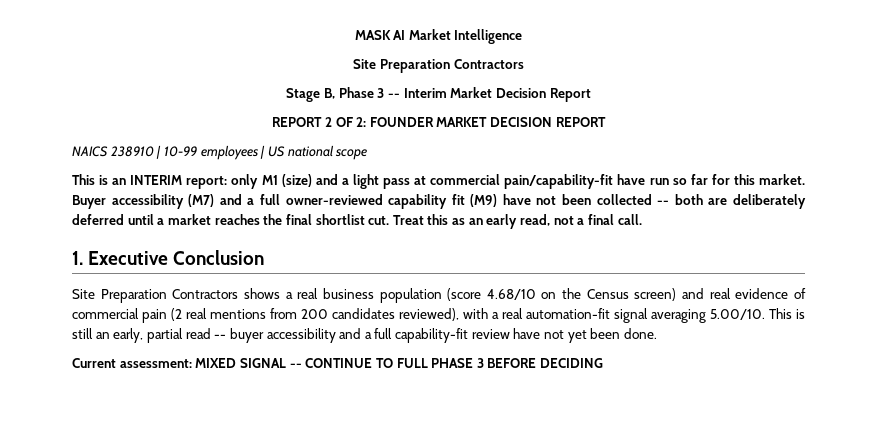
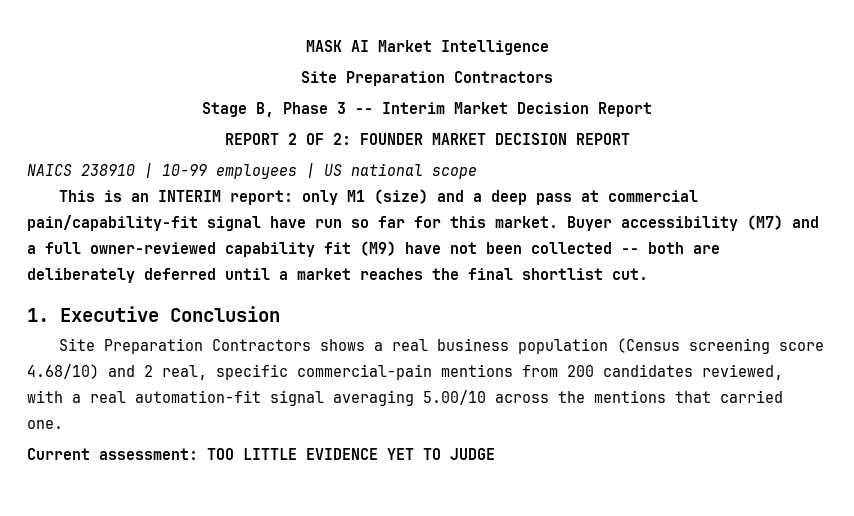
[352,174,379,189] light -> [491,190,528,205] deep
(614, 181) none -> [207,216,261,231] signal
[392,214,642,229] Treat this as an early read, not a final call. -> (648, 274) none
[447,288,806,301] [72,308,207,323] (score 4.68/10 on the Census screen) and real evidence of commercial pain (2 real -> [617,338,825,354] [27,364,432,380] (Census screening score 4.68/10) and 2 real, specific commercial-pain
[399,308,459,321] reviewed), -> [702,364,783,380] reviewed,
[710,308,805,320] [72,328,657,343] [72,358,604,368] 5.00/10. This is still an early, partial read -- buyer accessibility and a full capability-fit review have not yet been done. // Current assessment: MIXED SIGNAL -- CONTINUE TO FULL PHASE 3 BEFORE DECIDING -> [423,390,783,405] [27,420,63,429] [27,448,495,460] 5.00/10 across the mentions that carried one. // Current assessment: TOO LITTLE EVIDENCE YET TO JUDGE

